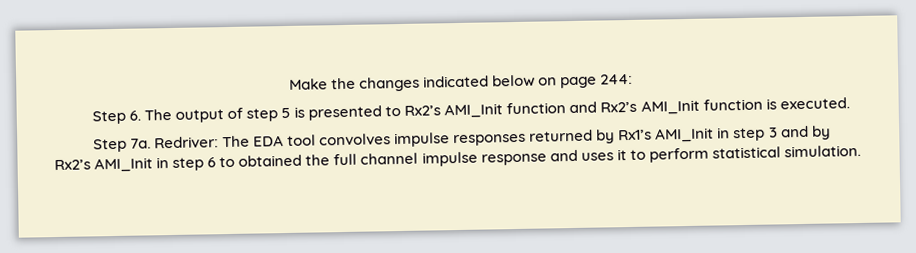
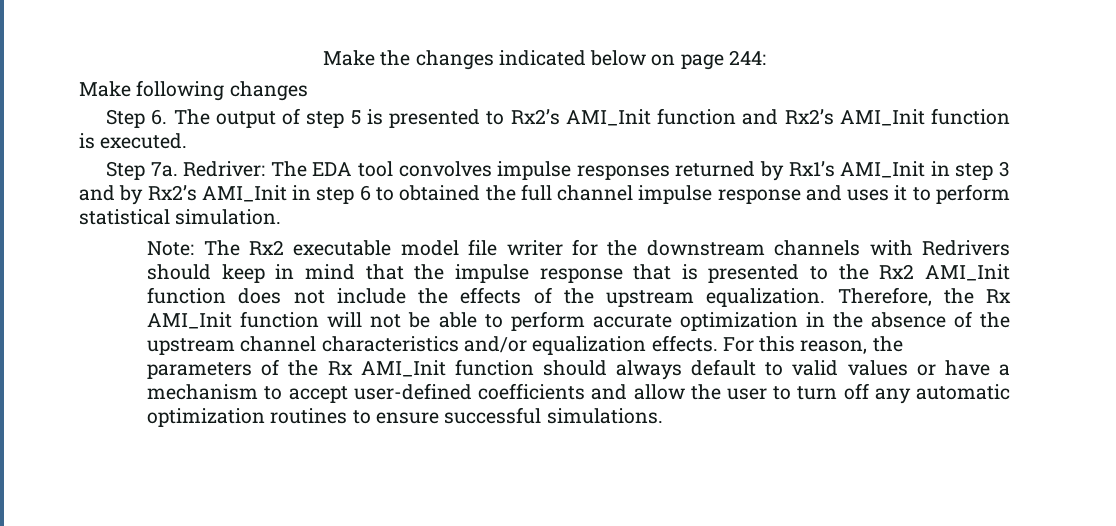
(634, 79) none -> [79,80,308,101] // Make following changes
(861, 151) none -> [147,239,1010,256] [147,264,1010,283] [147,287,1012,307] [147,311,1010,331] [147,335,903,355] [147,359,1010,380] [147,383,1010,404] [147,407,663,427] // Note: The Rx2 executable model file writer for the downstream channels with Redrivers should keep in mind that the impulse response that is presented to the Rx2 AMI_Init function does not include the effects of the upstream equalization. Therefore, the Rx AMI_Init function will not be able to perform accurate optimization in the absence of the upstream channel characteristics and/or equalization effects. For this reason, the parameters of the Rx AMI_Init function should always default to valid values or have a mechanism to accept user-defined coefficients and allow the user to turn off any automatic optimization routines to ensure successful simulations.

